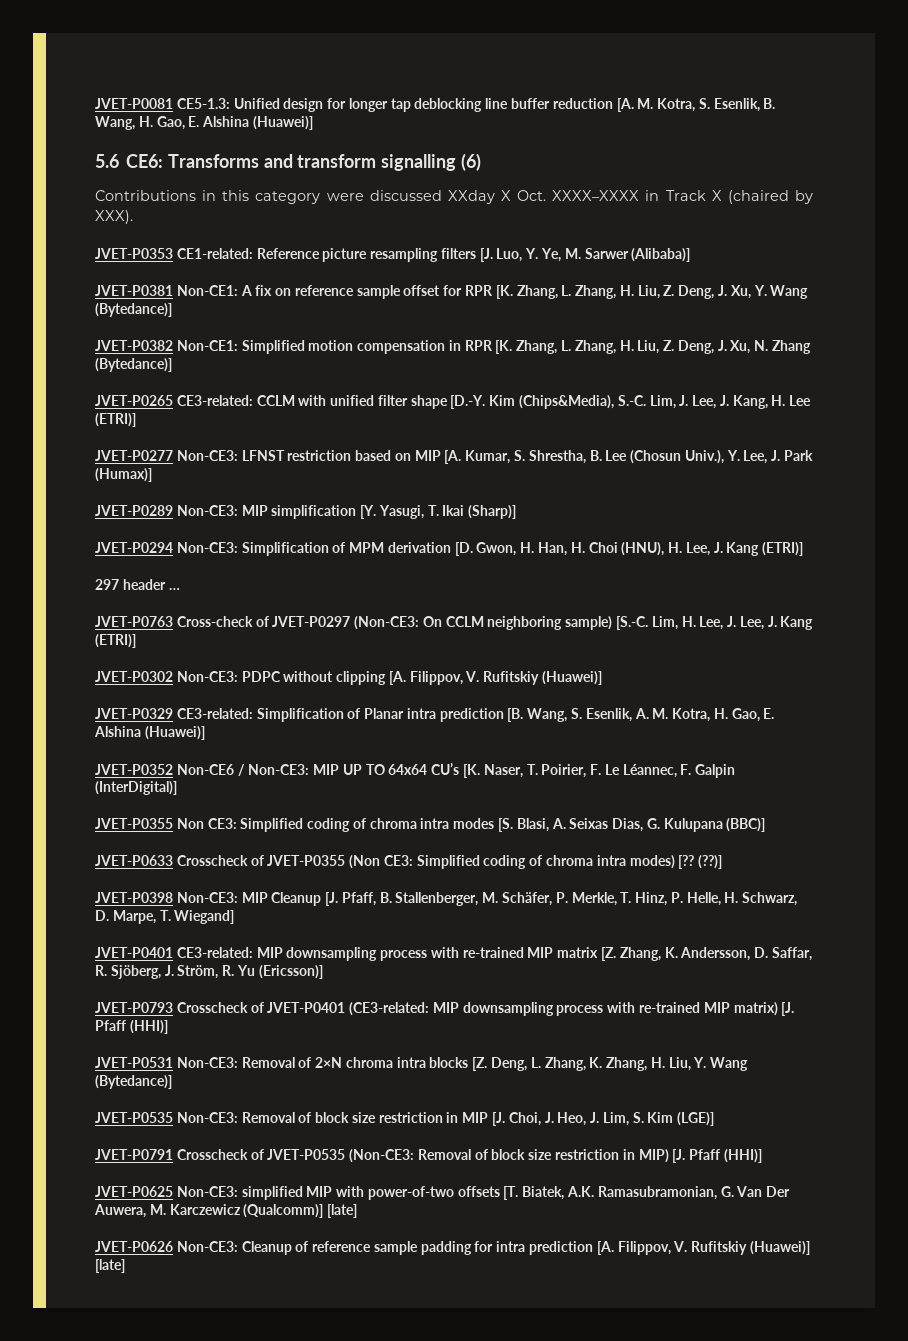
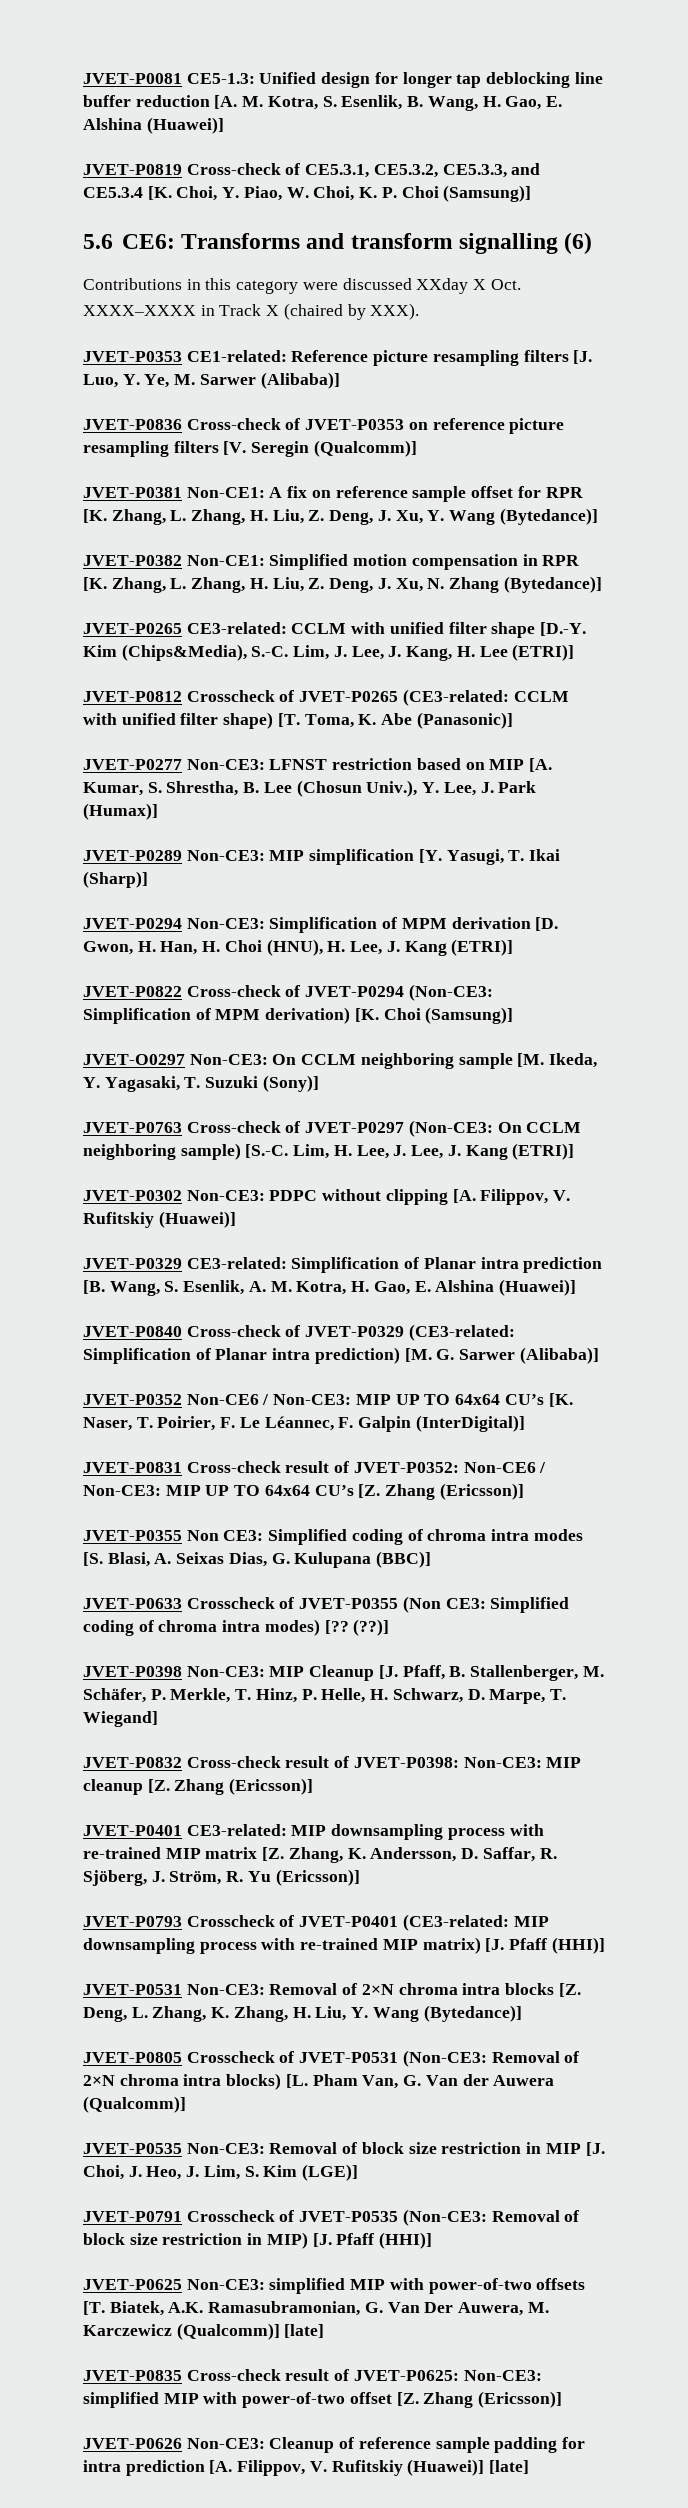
(313, 123) none -> [83,163,541,178] [83,185,532,202] // JVET-P0819 Cross-check of CE5.3.1, CE5.3.2, CE5.3.3, and CE5.3.4 [K. Choi, Y. Piao, W. Choi, K. P. Choi (Samsung)]
(691, 255) none -> [83,418,565,434] [83,440,417,457] // JVET-P0836 Cross-check of JVET-P0353 on reference picture resampling filters [V. Seregin (Qualcomm)]
(136, 420) none -> [83,689,569,706] [83,712,513,729] // JVET-P0812 Crosscheck of JVET-P0265 (CE3-related: CCLM with unified filter shape) [T. Toma, K. Abe (Panasonic)]
[95,579,180,590] 297 header … -> [83,984,493,1001] [83,1007,514,1024] [83,1053,598,1069] [83,1075,319,1092] JVET-P0822 Cross-check of JVET-P0294 (Non-CE3: Simplification of MPM derivation) [K. Choi (Samsung)] // JVET-O0297 Non-CE3: On CCLM neighboring sample [M. Ikeda, Y. Yagasaki, T. Suzuki (Sony)]
(205, 733) none -> [83,1324,515,1341] [83,1347,599,1364] // JVET-P0840 Cross-check of JVET-P0329 (CE3-related: Simplification of Planar intra prediction) [M. G. Sarwer (Alibaba)]
(177, 788) none -> [83,1461,547,1473] [83,1483,524,1500] // JVET-P0831 Cross-check result of JVET-P0352: Non-CE6 / Non-CE3: MIP UP TO 64x64 CU’s [Z. Zhang (Ericsson)]
(235, 917) none -> [83,1756,582,1768] [83,1778,314,1795] // JVET-P0832 Cross-check result of JVET-P0398: Non-CE3: MIP cleanup [Z. Zhang (Ericsson)]
(172, 1082) none -> [83,2050,580,2067] [83,2073,555,2090] [83,2096,186,2113] // JVET-P0805 Crosscheck of JVET-P0531 (Non-CE3: Removal of 2×N chroma intra blocks) [L. Pham Van, G. Van der Auwera (Qualcomm)]
(358, 1211) none -> [83,2369,542,2381] [83,2391,563,2408] // JVET-P0835 Cross-check result of JVET-P0625: Non-CE3: simplified MIP with power-of-two offset [Z. Zhang (Ericsson)]

